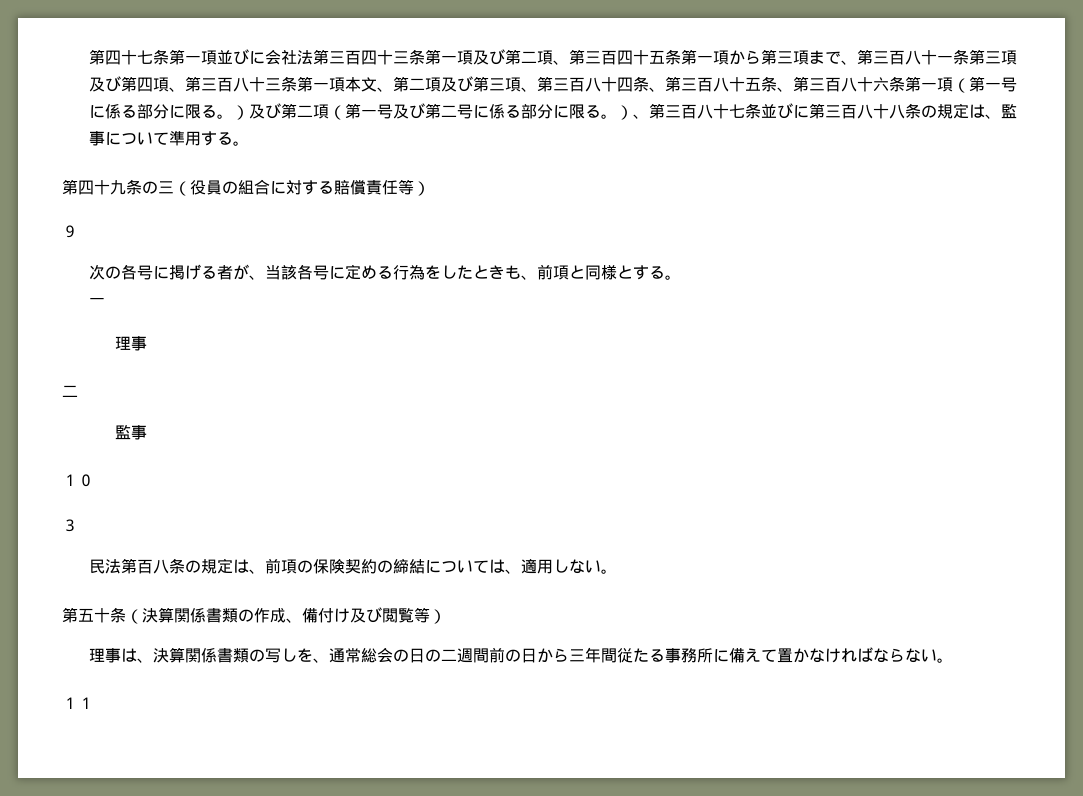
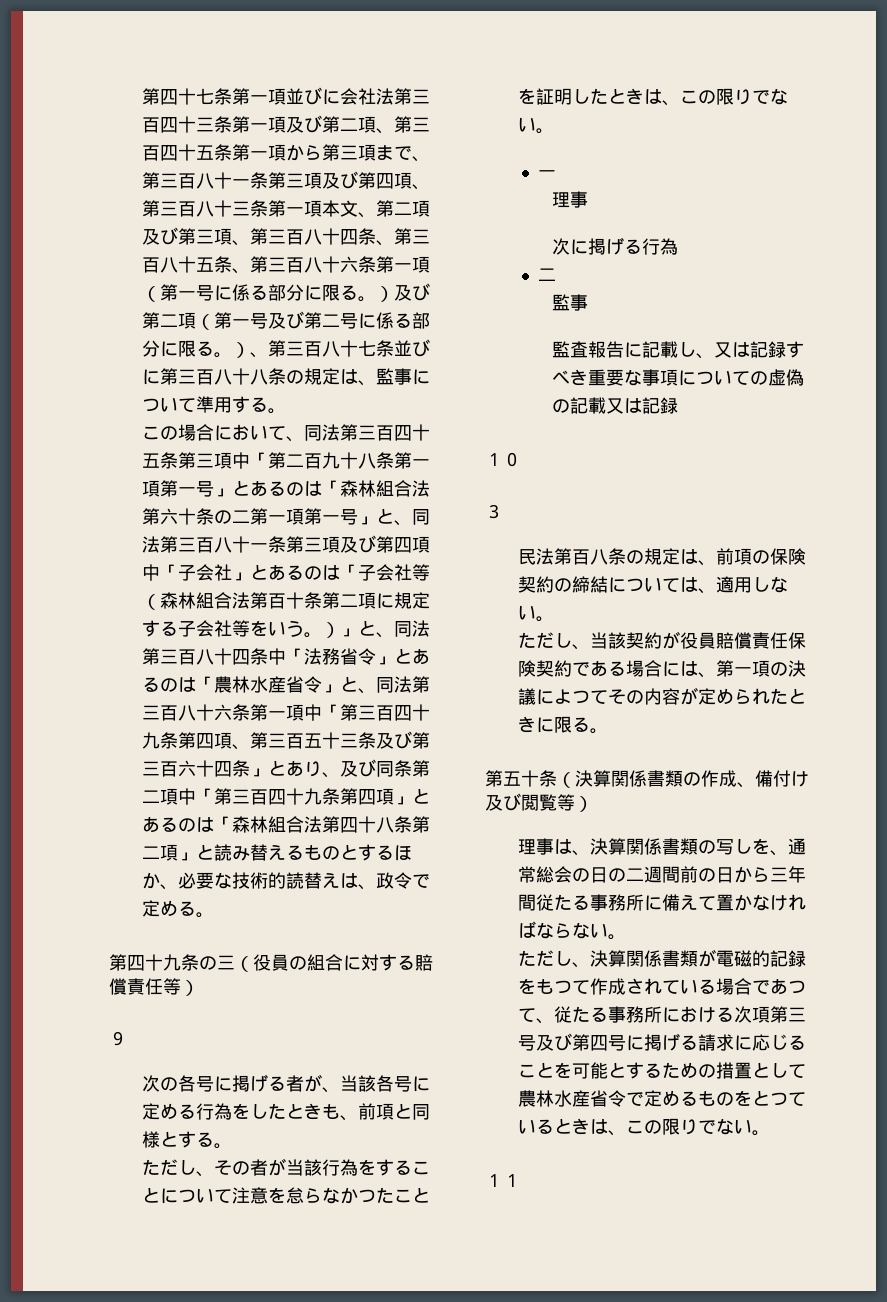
(249, 143) none -> [142,424,431,442] [142,452,431,469] [142,480,431,497] [142,508,431,526] [142,535,431,553] [142,564,431,581] [142,592,431,610] [142,620,431,638] [142,648,431,665] [142,676,431,694] [142,704,431,721] [142,731,431,750] [142,759,431,778] [142,788,431,805] [142,816,431,833] [142,844,413,861] [142,872,431,890] [142,900,215,918] // この場合において、同法第三百四十五条第三項中「第二百九十八条第一項第一号」とあるのは「森林組合法第六十条の二第一項第一号」と、同法第三百八十一条第三項及び第四項中「子会社」とあるのは「子会社等（森林組合法第百十条第二項に規定する子会社等をいう。）」と、同法第三百八十四条中「法務省令」とあるのは「農林水産省令」と、同法第三百八十六条第一項中「第三百四十九条第四項、第三百五十三条及び第三百六十四条」とあり、及び同条第二項中「第三百四十九条第四項」とあるのは「森林組合法第四十八条第二項」と読み替えるものとするほか、必要な技術的読替えは、政令で定める。
[88,298,105,305] [115,336,148,351] [62,385,78,397] [115,425,148,440] 一 // 理事 // 二 // 監事 -> [142,1158,431,1177] [142,1187,431,1204] [518,88,789,106] [518,117,555,134] [538,170,557,178] [551,191,588,208] [551,237,678,255] [538,268,557,281] [551,294,588,311] [551,341,804,359] [551,369,804,386] [551,397,678,414] ただし、その者が当該行為をすることについて注意を怠らなかつたことを証明したときは、この限りでない。 // 一 // 理事 // 次に掲げる行為 // 二 // 監事 // 監査報告に記載し、又は記録すべき重要な事項についての虚偽の記載又は記録
(617, 571) none -> [518,631,807,650] [518,660,807,678] [518,687,807,705] [518,716,609,734] // ただし、当該契約が役員賠償責任保険契約である場合には、第一項の決議によつてその内容が定められたときに限る。
(953, 660) none -> [518,949,807,968] [518,978,807,995] [518,1006,807,1024] [518,1033,807,1051] [518,1062,807,1079] [518,1090,807,1107] [518,1118,771,1136] // ただし、決算関係書類が電磁的記録をもつて作成されている場合であつて、従たる事務所における次項第三号及び第四号に掲げる請求に応じることを可能とするための措置として農林水産省令で定めるものをとつているときは、この限りでない。

